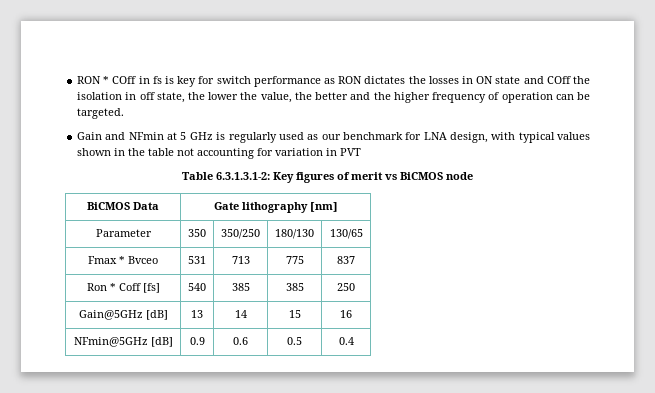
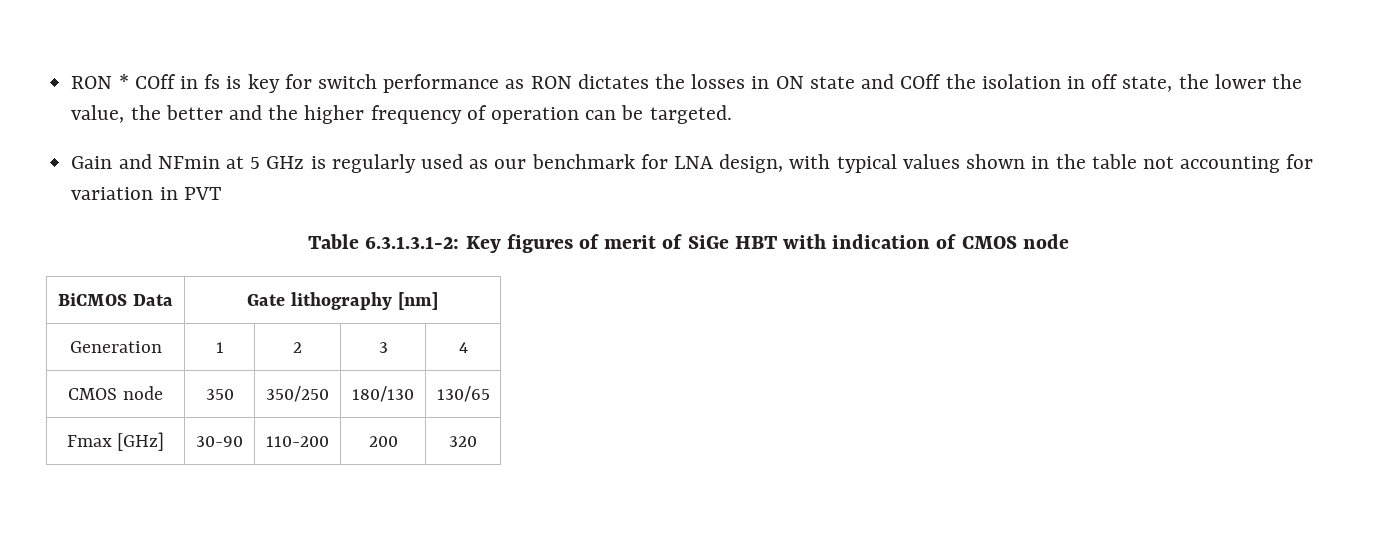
[385,172,443,180] vs BiCMOS -> [662,234,1017,249] of SiGe HBT with indication of CMOS
[95,229,152,237] Parameter -> [69,341,162,353] [215,342,224,353] [293,342,302,353] [378,342,388,353] [458,342,468,353] [68,386,163,400] Generation | 1 | 2 | 3 | 4 // CMOS node
[119,256,158,264] [188,256,206,264] [231,256,250,264] [285,256,304,264] [337,256,355,264] [86,283,160,293] [188,283,206,291] [231,283,250,291] [285,283,304,291] [337,283,355,291] [78,310,168,320] [191,310,203,318] [234,310,247,318] [288,310,301,318] [340,310,352,318] [73,337,173,347] [189,337,205,345] [233,337,248,345] [287,337,302,345] [338,337,354,345] * Bvceo | 531 | 713 | 775 | 837 // Ron * Coff [fs] | 540 | 385 | 385 | 250 // Gain@5GHz [dB] | 13 | 14 | 15 | 16 // NFmin@5GHz [dB] | 0.9 | 0.6 | 0.5 | 0.4 -> [117,432,165,451] [196,436,243,447] [266,436,329,447] [368,436,398,447] [448,436,477,447] [GHz] | 30-90 | 110-200 | 200 | 320

